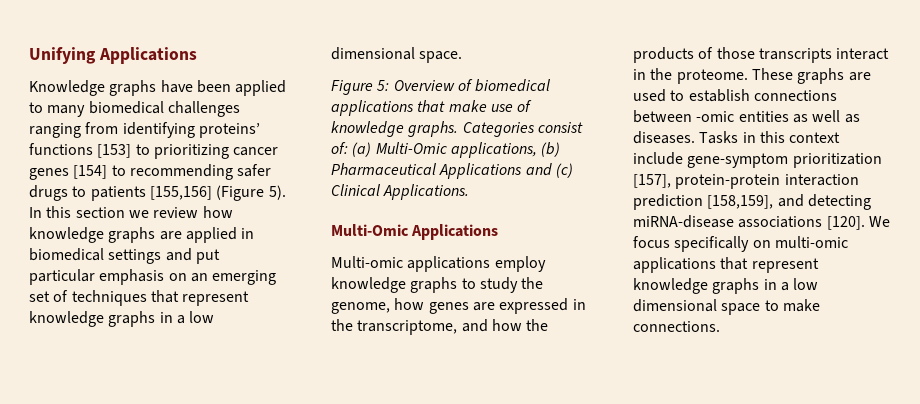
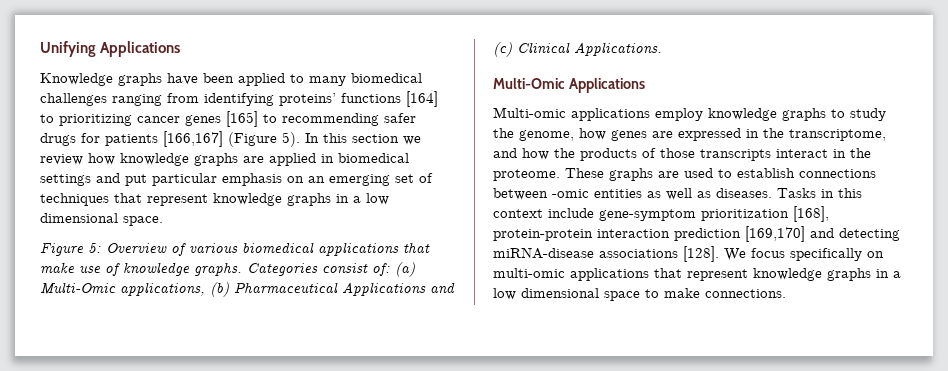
[97,144,132,158] [153] -> [406,91,438,107] [164]
[73,165,108,179] [154] -> [226,111,258,127] [165]
[72,186,212,201] to patients [155,156] -> [81,131,223,147] for patients [166,167]
(473, 85) none -> [189,243,238,253] various
[633,174,671,188] [157], -> [793,206,829,222] [168],
[707,195,774,209] [158,159], -> [745,226,805,242] [169,170]
[826,216,865,230] [120]. -> [683,246,719,262] [128].

